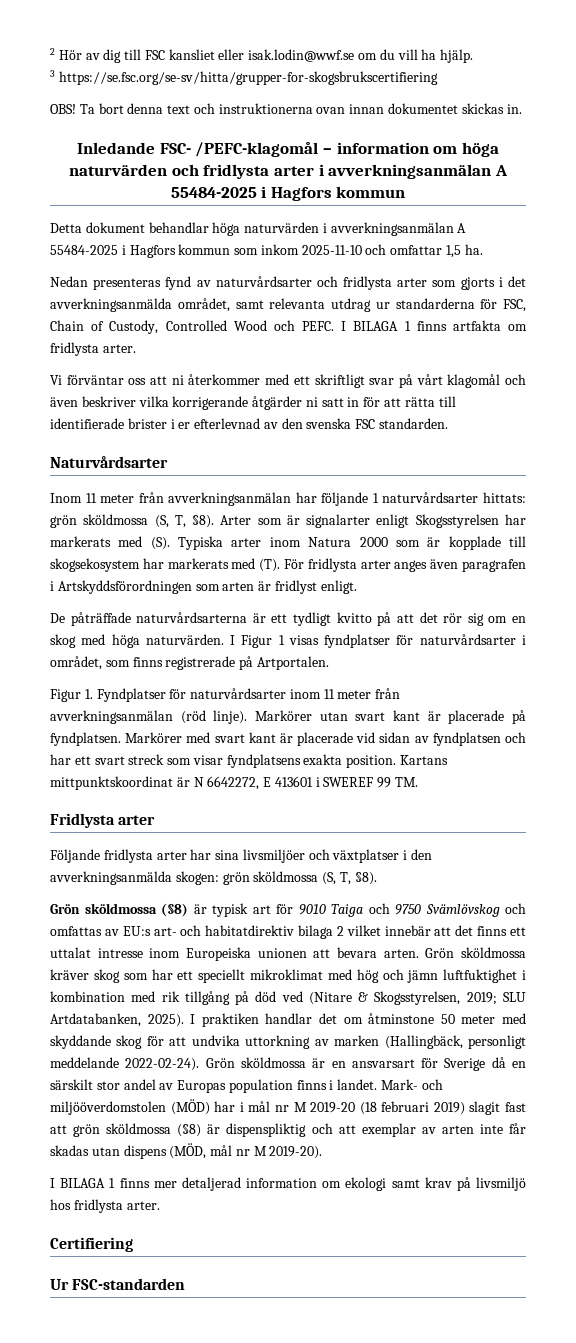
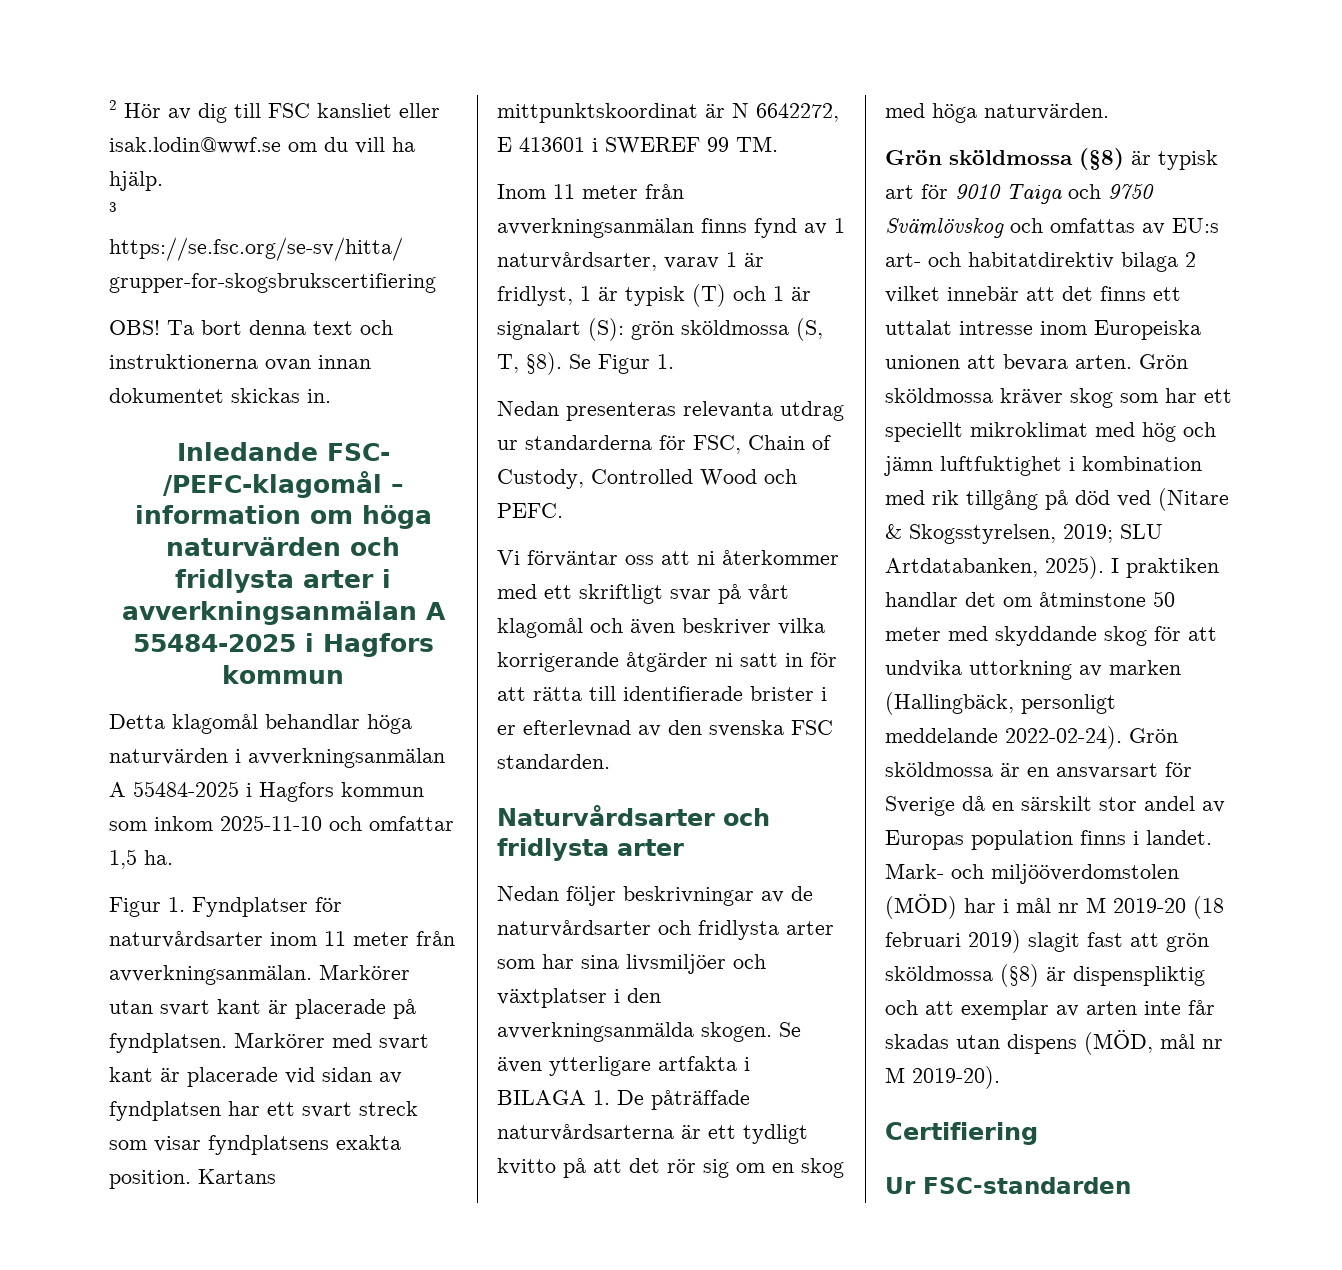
[85,222,145,233] dokument -> [172,714,258,734] klagomål
[50,276,526,290] [50,298,264,312] Nedan presenteras fynd av naturvårdsarter och fridlysta arter som gjorts i det avverkningsanmälda området, samt -> [109,897,342,917] [109,931,455,948] [109,964,410,985] [109,999,416,1019] [109,1032,429,1053] [109,1067,402,1087] [109,1101,418,1121] [109,1135,401,1155] [109,1169,276,1189] [497,103,839,123] [497,136,778,154] [497,184,684,199] [497,218,845,238] [497,252,764,271] [497,284,811,307] [497,318,823,341] [497,352,674,375] [497,401,676,421] Figur 1. Fyndplatser för naturvårdsarter inom 11 meter från avverkningsanmälan. Markörer utan svart kant är placerade på fyndplatsen. Markörer med svart kant är placerade vid sidan av fyndplatsen har ett svart streck som visar fyndplatsens exakta position. Kartans mittpunktskoordinat är N 6642272, E 413601 i SWEREF 99 TM. // Inom 11 meter från avverkningsanmälan finns fynd av 1 naturvårdsarter, varav 1 är fridlyst, 1 är typisk (T) och 1 är signalart (S): grön sköldmossa (S, T, §8). Se Figur 1. // Nedan presenteras
[341,320,528,331] [50,342,136,356] I BILAGA 1 finns artfakta om fridlysta arter. -> (563, 510) none
[50,492,526,506] [50,514,526,528] [50,536,526,550] [50,558,526,572] [50,580,357,594] // Inom 11 meter från avverkningsanmälan har följande 1 naturvårdsarter hittats: grön sköldmossa (S, T, §8). Arter som är signalarter enligt Skogsstyrelsen har markerats med (S). Typiska arter inom Natura 2000 som är kopplade till skogsekosystem har markerats med (T). För fridlysta arter anges även paragrafen i Artskyddsförordningen som arten är fridlyst enligt. // -> [723,808,770,826] [497,838,684,861] [497,886,813,906] [497,920,834,940] [497,954,766,974] [497,988,661,1008] [497,1022,801,1042] [497,1056,750,1076] [497,1090,610,1105] och fridlysta arter // Nedan följer beskrivningar av de naturvårdsarter och fridlysta arter som har sina livsmiljöer och växtplatser i den avverkningsanmälda skogen. Se även ytterligare artfakta i BILAGA 1.
[230,634,526,648] [50,656,329,670] [50,688,401,702] [50,710,527,724] [50,732,526,746] [50,754,449,768] [50,776,419,790] [50,813,156,828] [50,849,433,863] [50,871,377,885] I Figur 1 visas fyndplatser för naturvårdsarter i området, som finns registrerade på Artportalen. // Figur 1. Fyndplatser för naturvårdsarter inom 11 meter från avverkningsanmälan (röd linje). Markörer utan svart kant är placerade på fyndplatsen. Markörer med svart kant är placerade vid sidan av fyndplatsen och har ett svart streck som visar fyndplatsens exakta position. Kartans mittpunktskoordinat är N 6642272, E 413601 i SWEREF 99 TM. // Fridlysta arter // Följande fridlysta arter har sina livsmiljöer och växtplatser i den avverkningsanmälda skogen: grön sköldmossa (S, T, §8). -> (1109, 111) none
[50,1177,527,1191] [50,1199,160,1213] // I BILAGA 1 finns mer detaljerad information om ekologi samt krav på livsmiljö hos fridlysta arter. -> (1000, 1077) none

